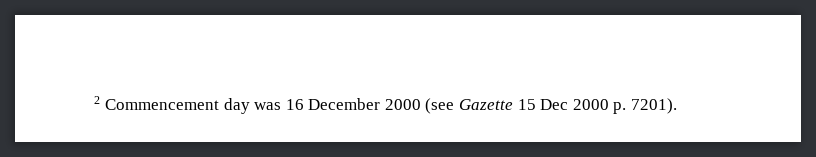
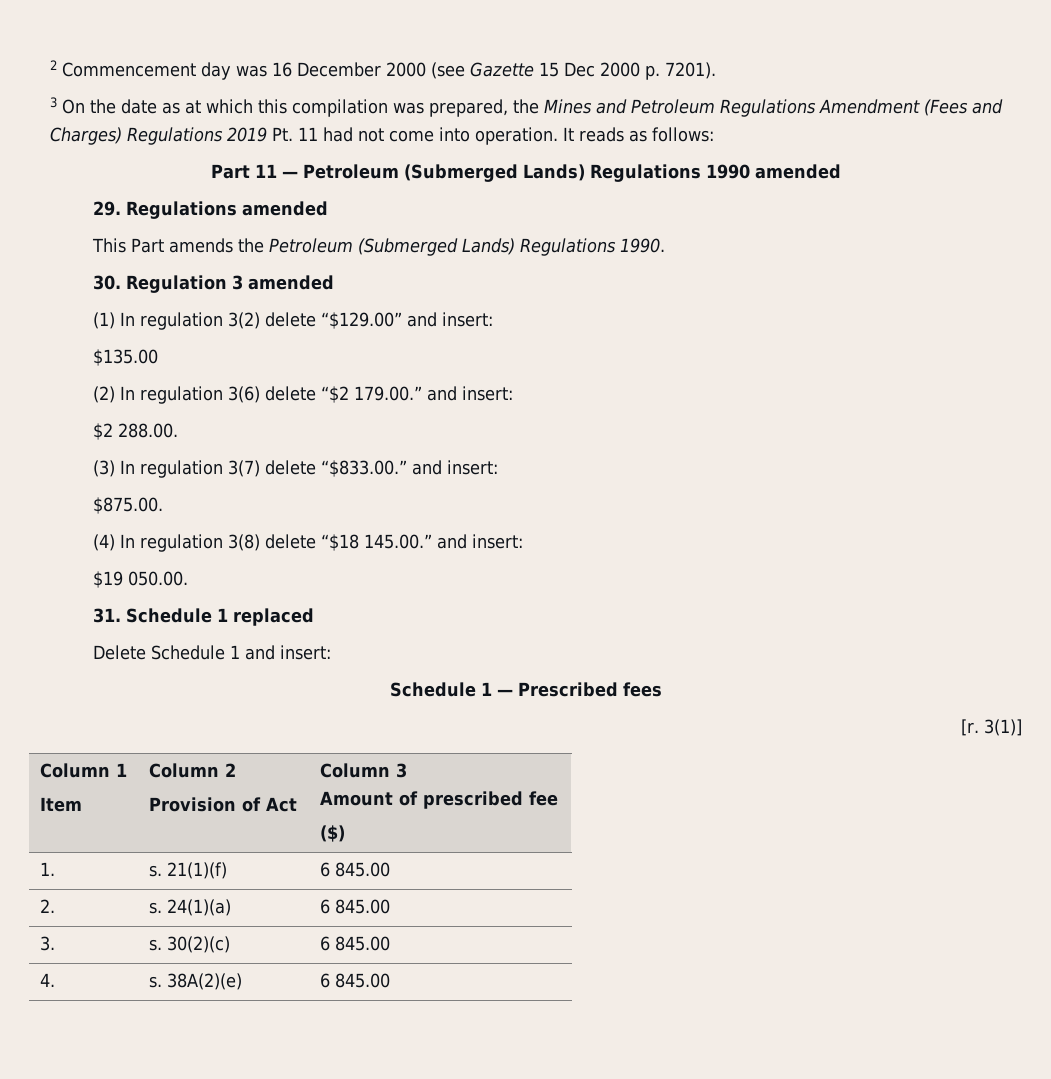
(678, 106) none -> [50,97,1004,117] [50,127,715,145] [210,164,841,182] [93,201,329,219] [92,238,666,256] [93,275,335,293] [93,312,494,330] [93,349,159,366] [93,386,514,404] [93,423,179,440] [93,460,499,478] [93,497,164,514] [93,534,524,552] [93,571,189,588] [93,608,315,626] [93,645,332,660] [389,682,662,697] [961,719,1022,736] [39,763,127,778] [39,797,82,812] [148,763,236,778] [148,797,297,812] [319,763,407,778] [319,791,558,809] [319,825,345,842] [39,862,55,876] [148,862,227,879] [319,862,390,877] [39,899,55,913] [148,899,231,916] [319,899,390,914] [39,936,55,951] [148,936,230,953] [319,936,390,951] [39,973,55,987] [148,973,242,990] [319,973,390,988] // 3 On the date as at which this compilation was prepared, the Mines and Petroleum Regulations Amendment (Fees and Charges) Regulations 2019 Pt. 11 had not come into operation. It reads as follows: // Part 11 — Petroleum (Submerged Lands) Regulations 1990 amended // 29. Regulations amended // This Part amends the Petroleum (Submerged Lands) Regulations 1990. // 30. Regulation 3 amended // (1) In regulation 3(2) delete “$129.00” and insert: // $135.00 // (2) In regulation 3(6) delete “$2 179.00.” and insert: // $2 288.00. // (3) In regulation 3(7) delete “$833.00.” and insert: // $875.00. // (4) In regulation 3(8) delete “$18 145.00.” and insert: // $19 050.00. // 31. Schedule 1 replaced // Delete Schedule 1 and insert: // Schedule 1 — Prescribed fees // [r. 3(1)] // Column 1 // Item | Column 2 // Provision of Act | Column 3 // Amount of prescribed fee // ($) // 1. | s. 21(1)(f) | 6 845.00 // 2. | s. 24(1)(a) | 6 845.00 // 3. | s. 30(2)(c) | 6 845.00 // 4. | s. 38A(2)(e) | 6 845.00

